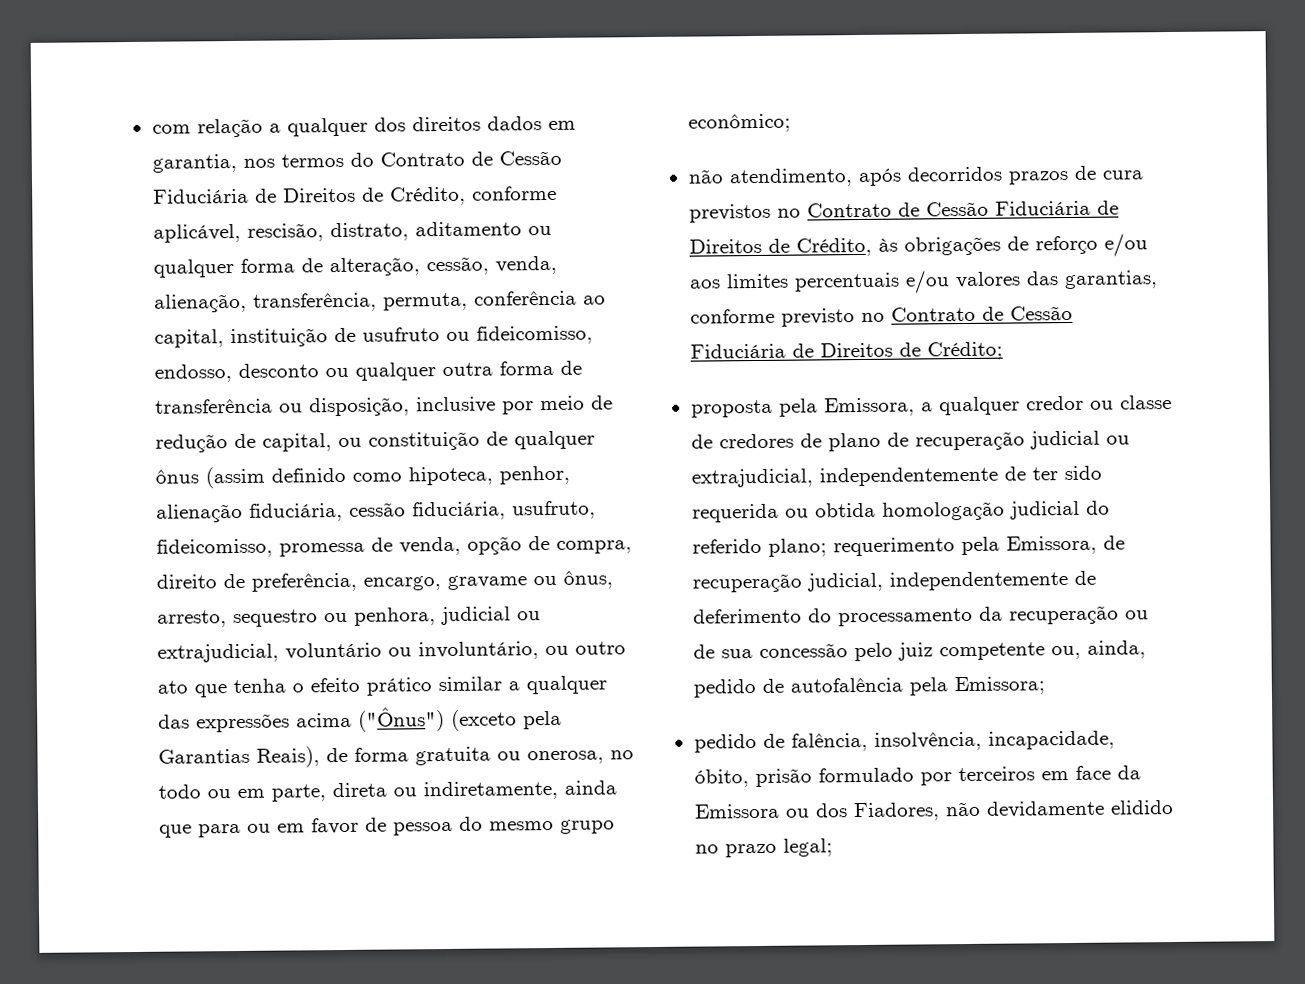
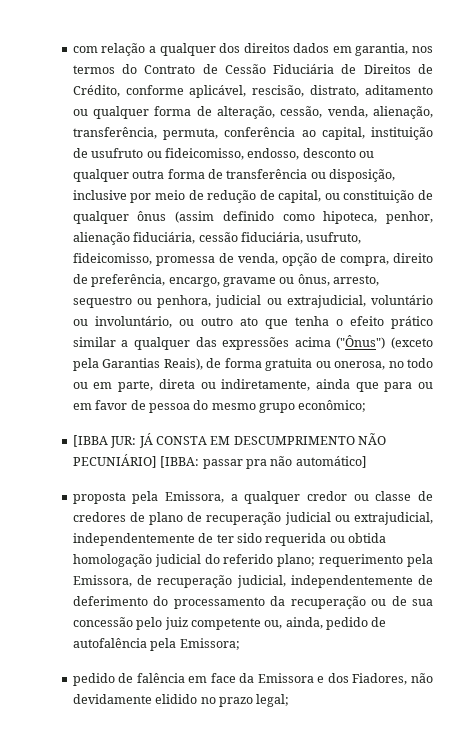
[687,165,1144,188] [688,200,1119,223] [688,233,1148,257] [688,270,1158,294] [689,305,1073,327] [689,341,1003,361] não atendimento, após decorridos prazos de cura previstos no Contrato de Cessão Fiduciária de Direitos de Crédito, às obrigações de reforço e/ou aos limites percentuais e/ou valores das garantias, conforme previsto no Contrato de Cessão Fiduciária de Direitos de Crédito; -> [72,433,386,448] [72,454,367,469] [IBBA JUR: JÁ CONSTA EM DESCUMPRIMENTO NÃO PECUNIÁRIO] [IBBA: passar pra não automático]
[790,730,1115,752] [693,766,1035,788] falência, insolvência, incapacidade, óbito, prisão formulado por terceiros -> [136,673,185,683] falência
[785,808,810,818] ou -> [317,676,325,683] e

